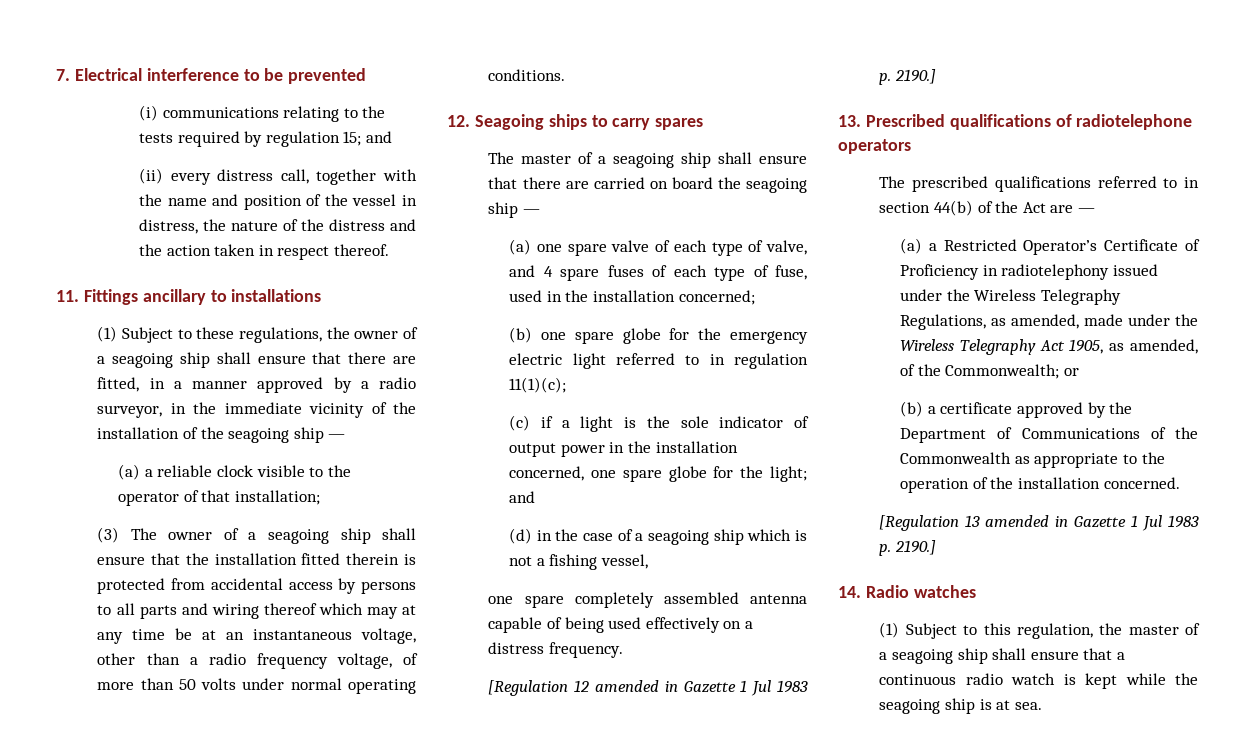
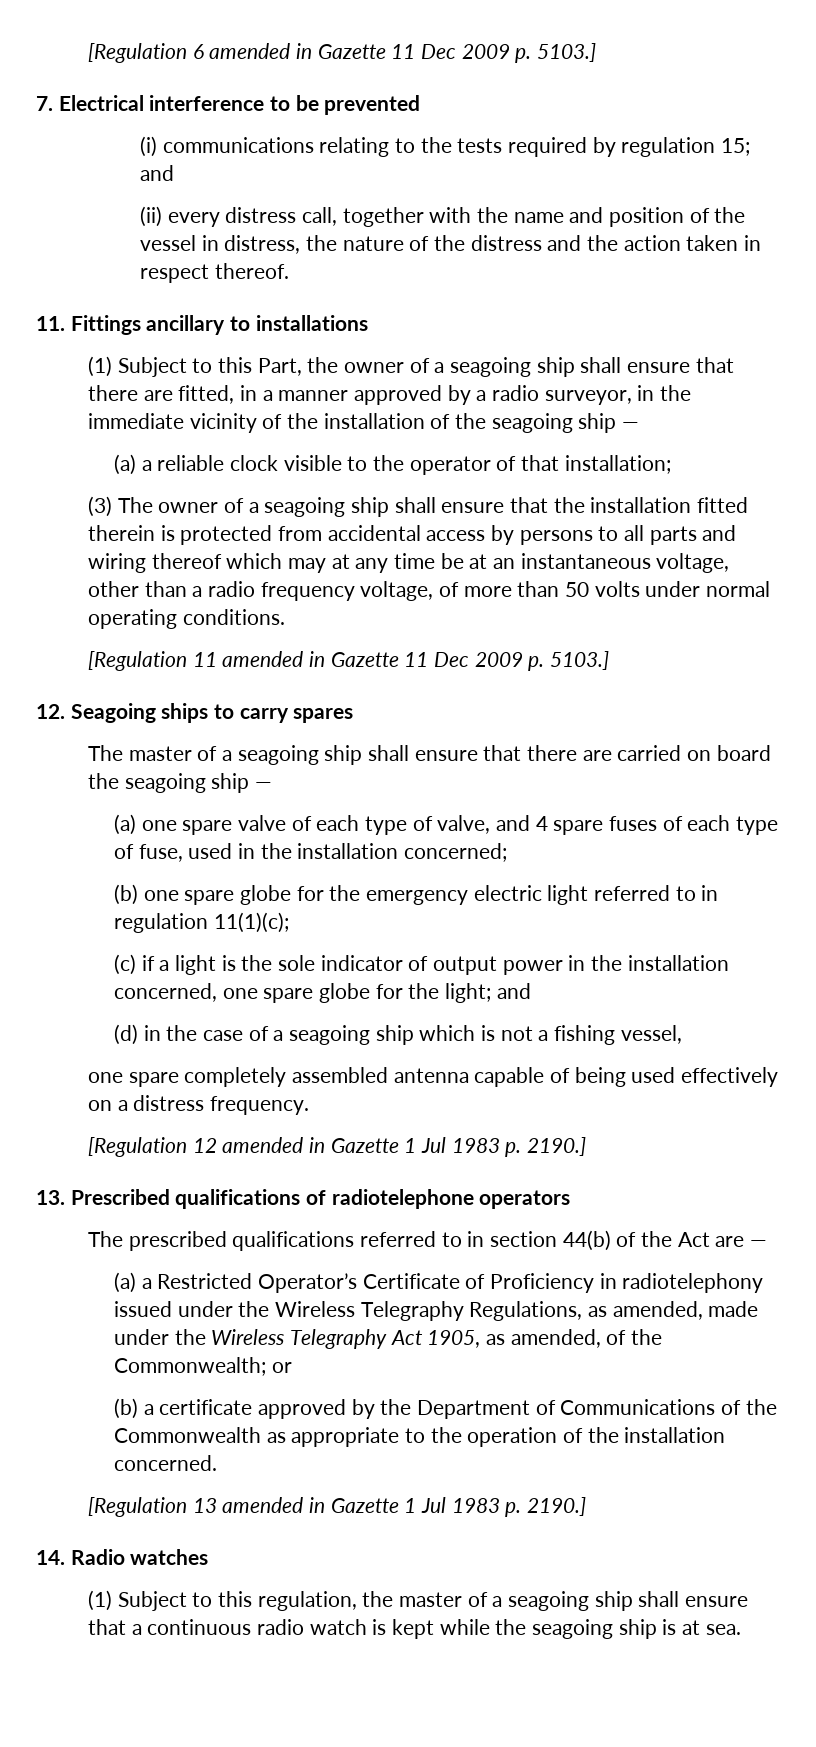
(56, 75) none -> [88,43,597,63] [Regulation 6 amended in Gazette 11 Dec 2009 p. 5103.] //
[196,327,323,343] these regulations, -> [218,357,302,376] this Part,
(566, 75) none -> [88,651,610,671] // [Regulation 11 amended in Gazette 11 Dec 2009 p. 5103.]

